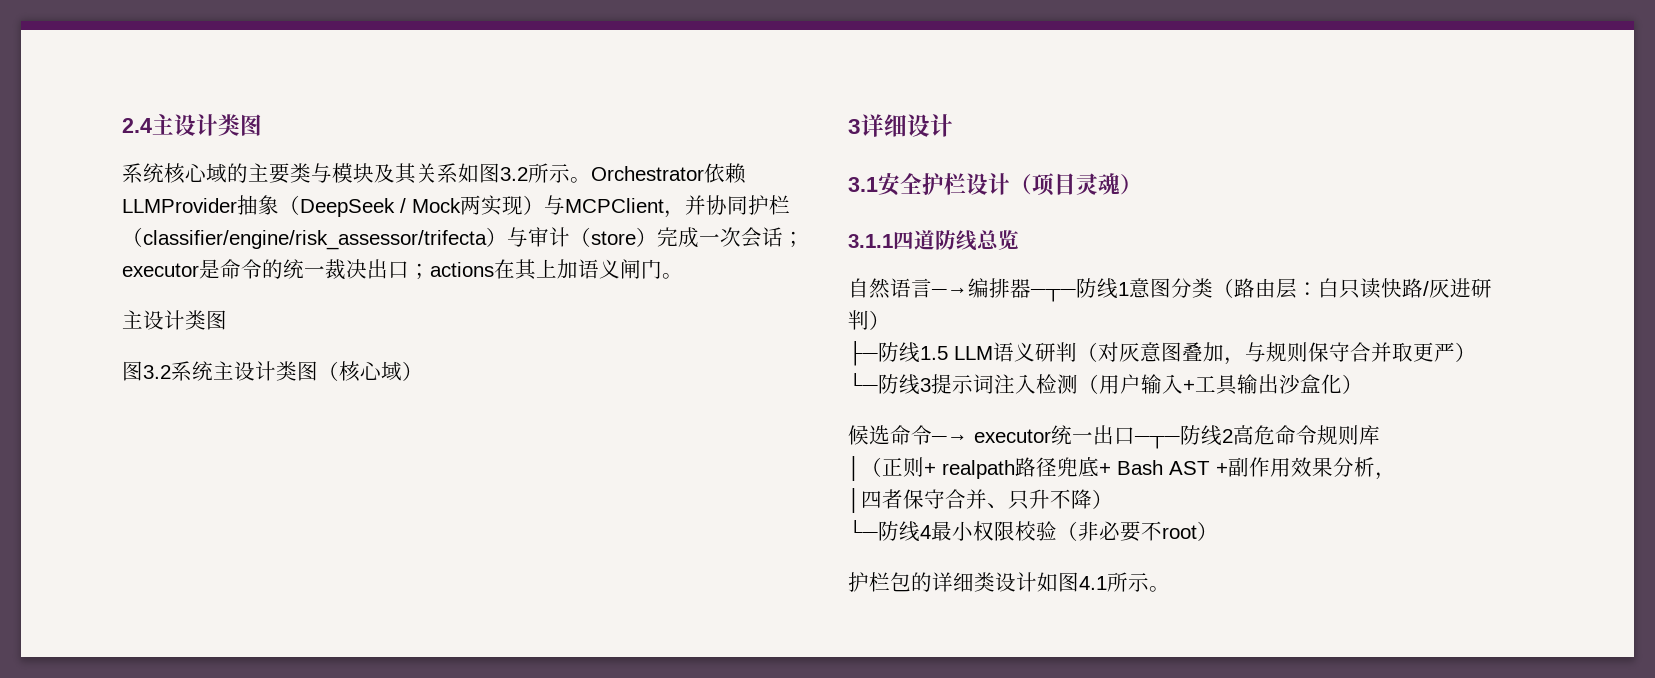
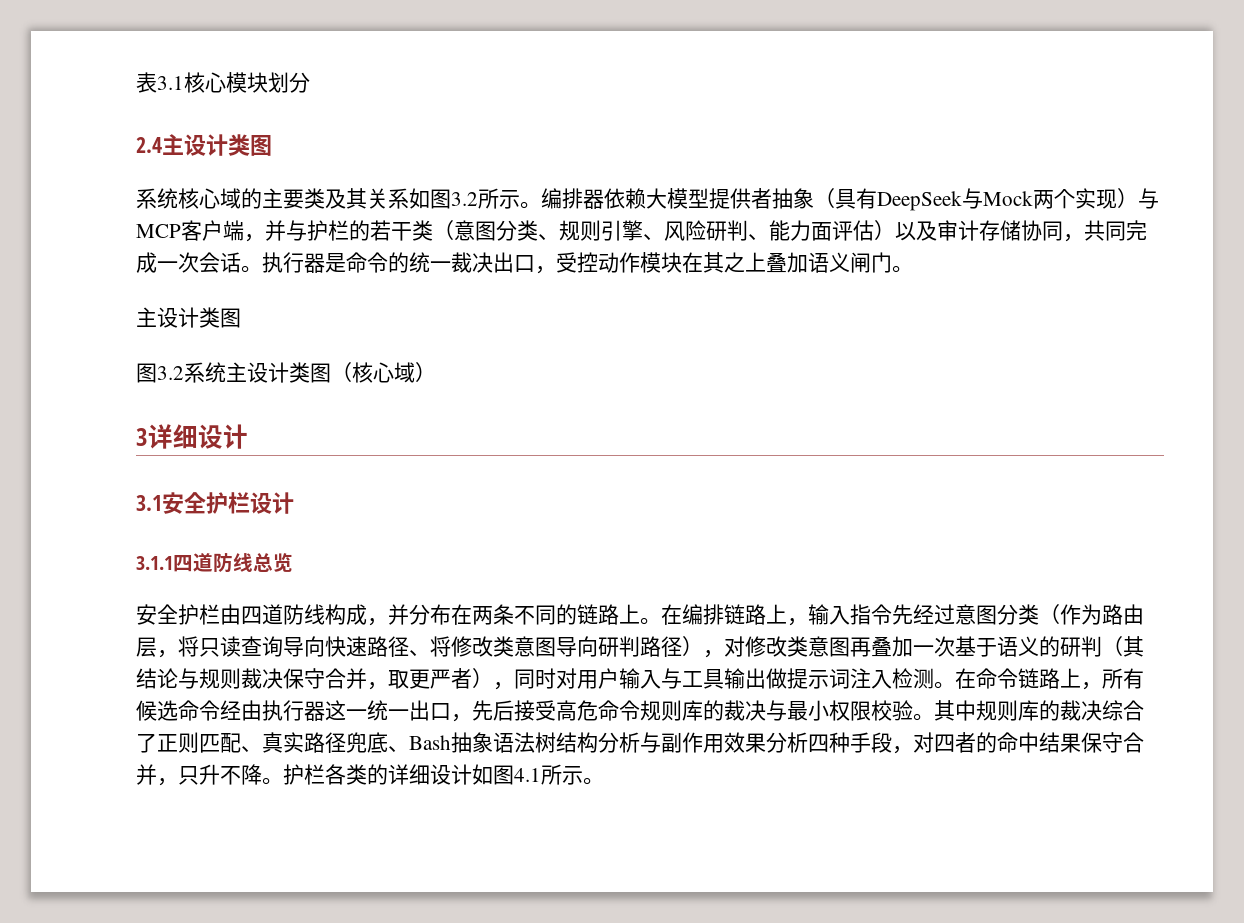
(122, 125) none -> [136,72,310,93] 表3.1核心模块划分 //
[311,163,374,183] 与模块 -> (325, 198) none
[591,163,746,184] [122,195,790,218] [122,227,657,250] Orchestrator依赖LLMProvider抽象（DeepSeek / Mock两实现）与MCPClient，并协同护栏（classifier/engine/risk_assessor/trifecta）与审计（store） -> [541,188,1159,211] [136,220,1126,242] 编排器依赖大模型提供者抽象（具有DeepSeek与Mock两个实现）与MCP客户端，并与护栏的若干类（意图分类、规则引擎、风险研判、能力面评估）以及审计存储协同，共同
[783,231,804,247] [122,263,199,277] ；executor -> [241,252,325,273] 。执行器
[409,259,557,280] ；actions在其上 -> [535,252,787,274] ，受控动作模块在其之上叠
[1010,173,1142,196] （项目灵魂） -> (294, 503) none
[848,278,1492,302] [848,310,890,330] [848,341,1476,366] [848,373,1363,395] [848,425,1380,449] [848,456,1228,481] 自然语言─→编排器─┬─防线1意图分类（路由层：白只读快路/灰进研判） // ├─防线1.5 LLM语义研判（对灰意图叠加，与规则保守合并取更严） // └─防线3提示词注入检测（用户输入+工具输出沙盒化） // 候选命令─→ executor统一出口─┬─防线2高危命令规则库 // │（正则+ realpath路径兜底+ Bash AST + -> [136,604,1144,626] [136,636,1144,658] [136,668,1144,690] [136,700,1144,722] [136,732,661,753] 安全护栏由四道防线构成，并分布在两条不同的链路上。在编排链路上，输入指令先经过意图分类（作为路由层，将只读查询导向快速路径、将修改类意图导向研判路径），对修改类意图再叠加一次基于语义的研判（其结论与规则裁决保守合并，取更严者），同时对用户输入与工具输出做提示词注入检测。在命令链路上，所有候选命令经由执行器这一统一出口，先后接受高危命令规则库的裁决与最小权限校验。其中规则库的裁决综合了正则匹配、真实路径兜底、Bash抽象语法树结构分析与
[1375,472,1396,480] [848,488,1008,513] ， // │四者保守合并、 -> [808,732,1144,754] [136,764,178,786] 四种手段，对四者的命中结果保守合并，
[1092,489,1113,509] [848,520,1218,542] [848,572,995,592] ） // └─防线4最小权限校验（非必要不root） // 护栏包的详细类 -> [262,764,430,785] 。护栏各类的详细

